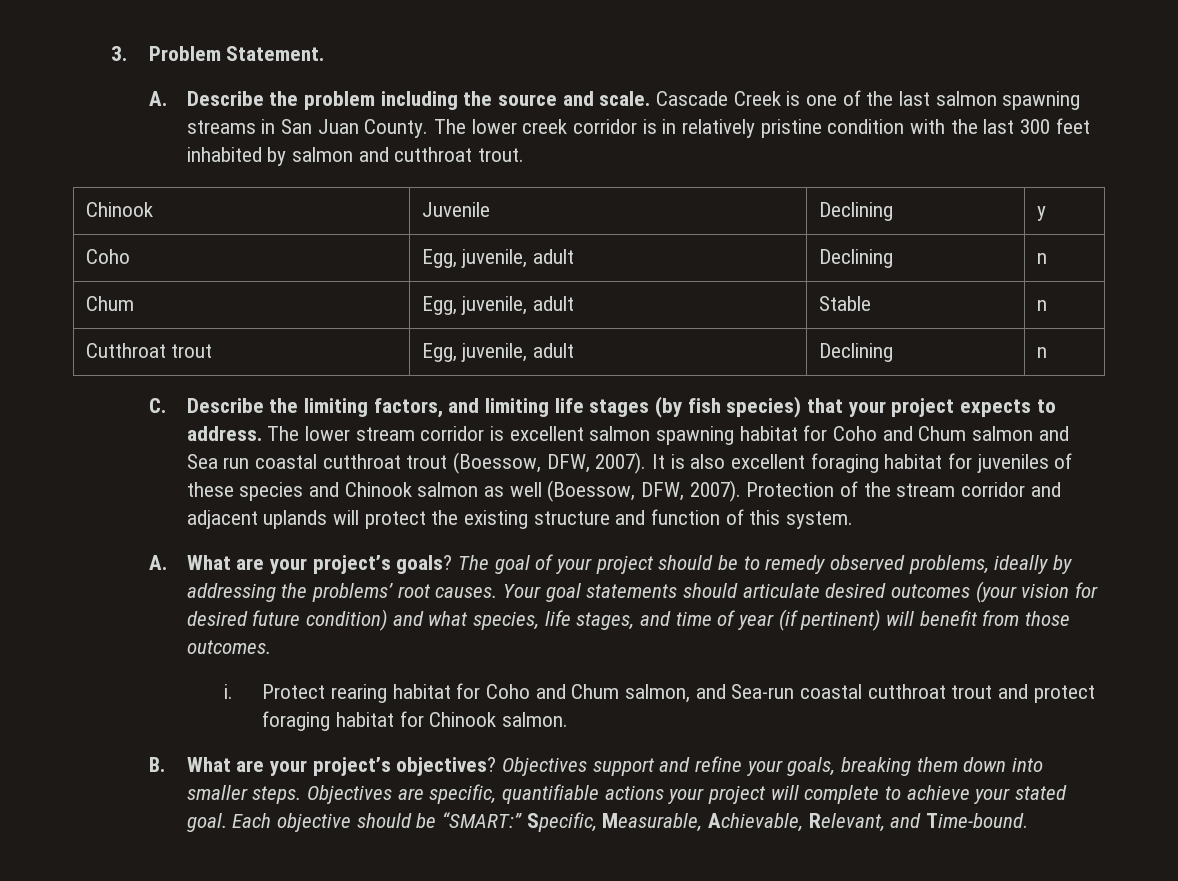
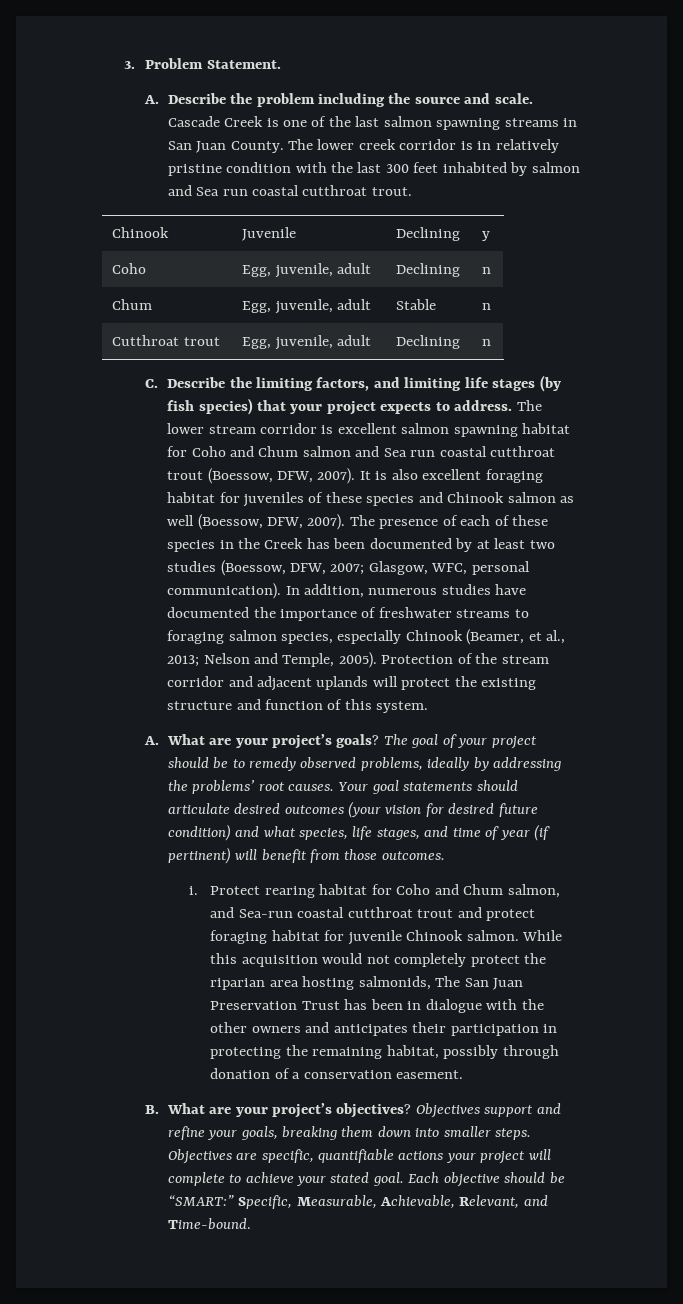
(389, 154) none -> [196,185,299,196] Sea run coastal
(741, 491) none -> [349,515,549,529] [167,538,555,552] [167,560,530,576] [167,583,527,599] [167,607,529,621] [167,629,566,645] [167,652,377,668] The presence of each of these species in the Creek has been documented by at least two studies (Boessow, DFW, 2007; Glasgow, WFC, personal communication). In addition, numerous studies have documented the importance of freshwater streams to foraging salmon species, especially Chinook (Beamer, et al., 2013; Nelson and Temple, 2005).
(424, 719) none -> [347,930,402,945] juvenile
(568, 719) none -> [522,930,563,941] [210,953,547,967] [210,976,524,990] [210,999,544,1013] [210,1022,558,1036] [210,1045,559,1059] [210,1068,464,1079] While this acquisition would not completely protect the riparian area hosting salmonids, The San Juan Preservation Trust has been in dialogue with the other owners and anticipates their participation in protecting the remaining habitat, possibly through donation of a conservation easement.

